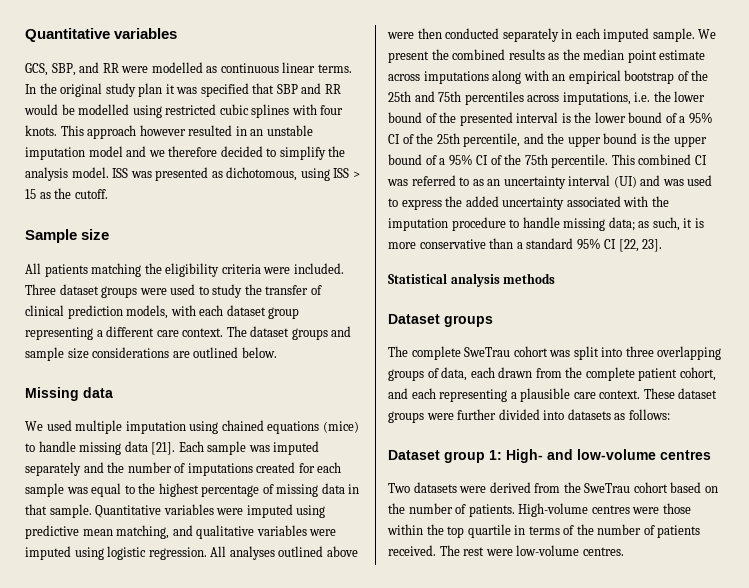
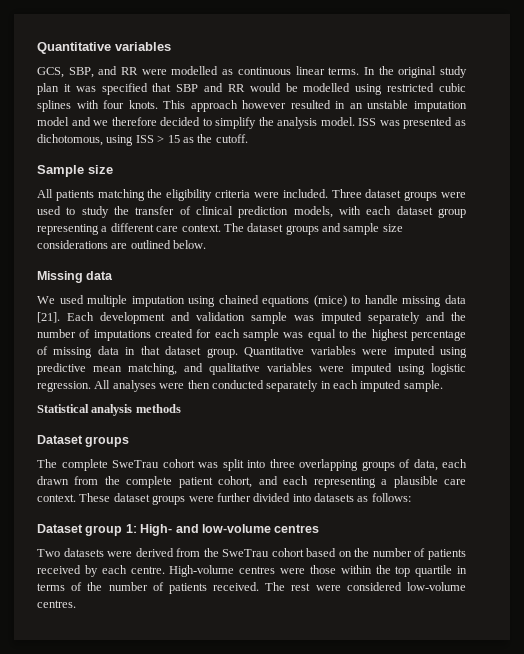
(204, 446) none -> [100,312,245,324] development and validation
[49,504,92,518] sample. -> [165,346,238,358] dataset group.
[278,546,358,557] outlined above -> (156, 386) none
[698,29,717,39] [388,49,706,63] [388,70,709,84] [388,91,706,105] [388,112,713,126] [388,133,707,147] [388,154,707,168] [387,175,713,189] [388,196,669,210] [388,217,704,231] [388,238,663,252] We present the combined results as the median point estimate across imputations along with an empirical bootstrap of the 25th and 75th percentiles across imputations, i.e. the lower bound of the presented interval is the lower bound of a 95% CI of the 25th percentile, and the upper bound is the upper bound of a 95% CI of the 75th percentile. This combined CI was referred to as an uncertainty interval (UI) and was used to express the added uncertainty associated with the imputation procedure to handle missing data; as such, it is more conservative than a standard 95% CI [22, 23]. -> (443, 386) none
[468,504,515,517] patients. -> [428,549,467,560] [37,565,165,577] patients received by each centre.
(513, 552) none -> [346,582,402,591] considered

